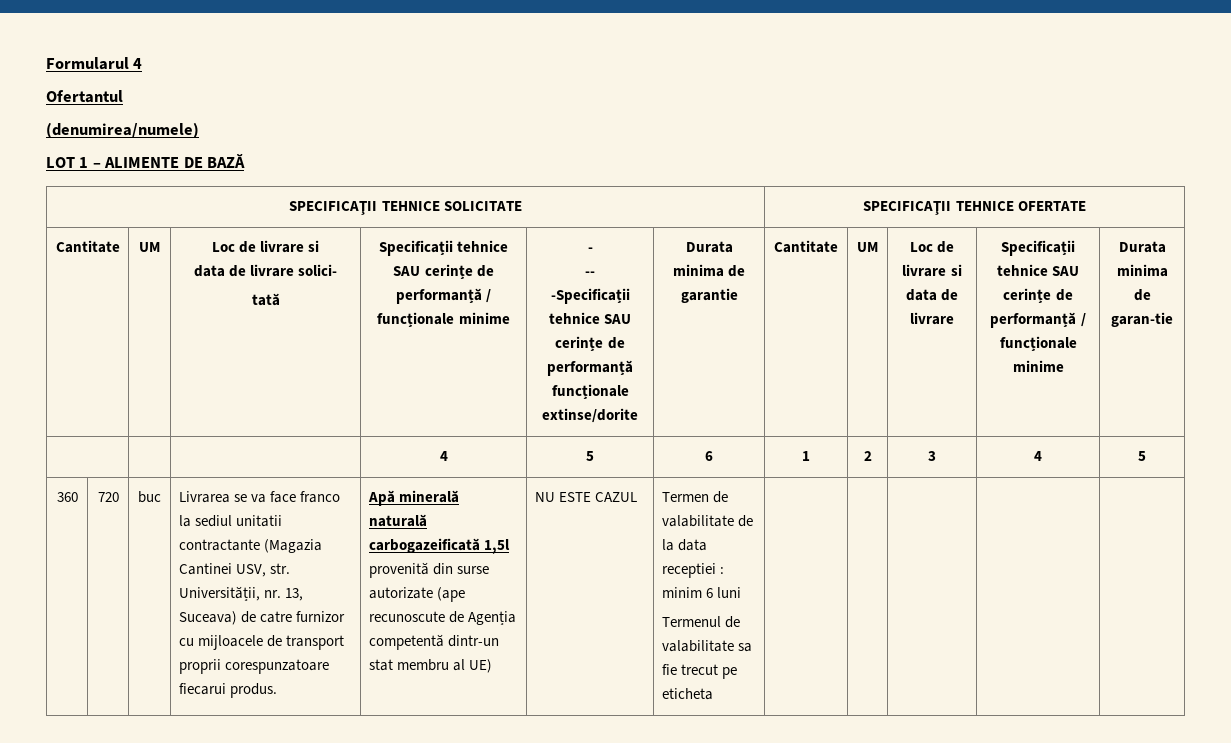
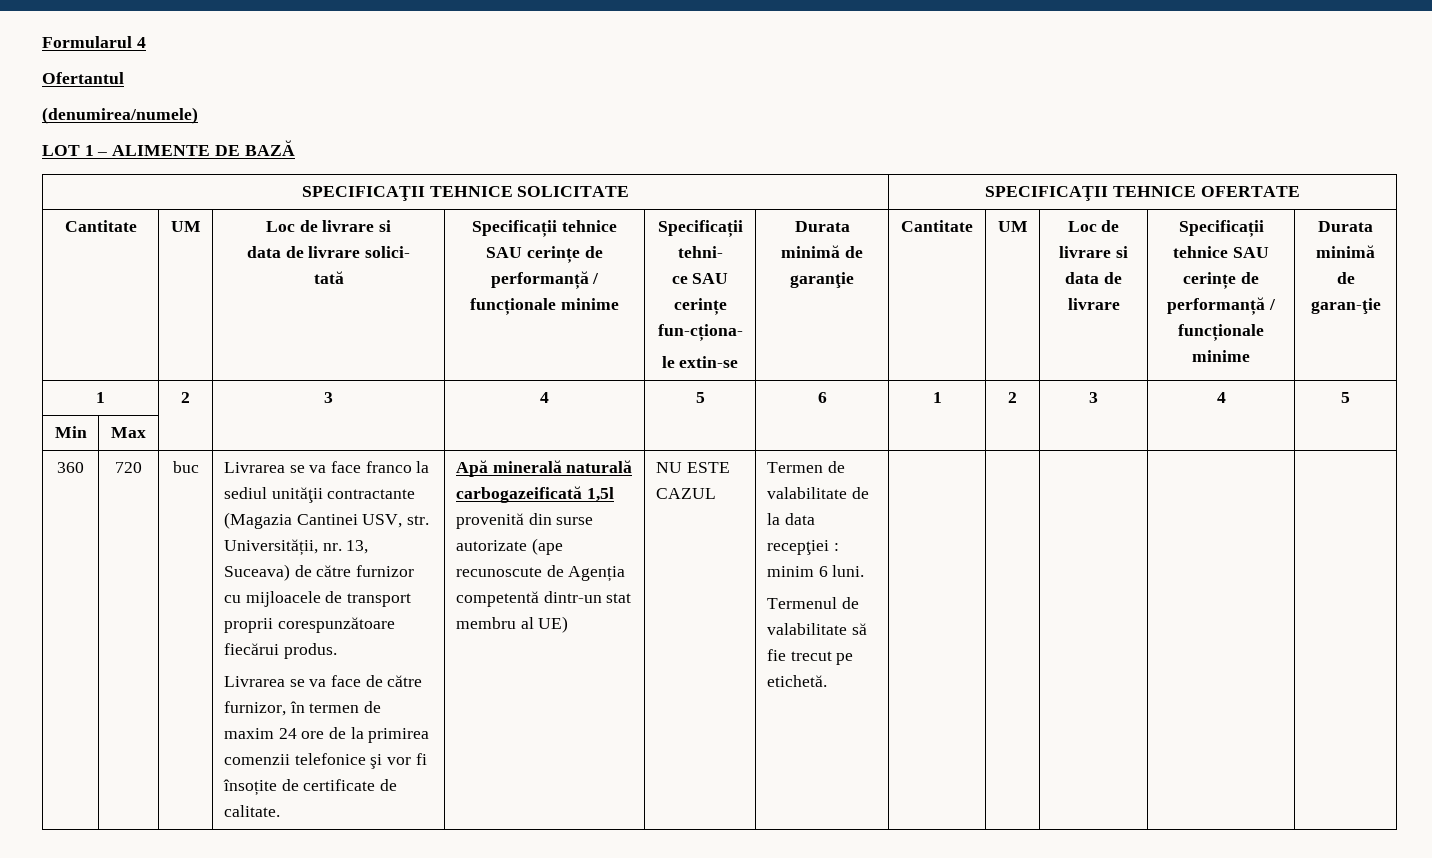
[587,247,593,252] [585,271,595,276] [550,288,630,304] [548,312,632,324] [555,336,625,351] [547,360,633,376] [551,384,629,399] [542,408,638,423] [685,241,733,253] [672,264,746,277] [680,288,738,303] - // -- // -Specificații tehnice SAU cerințe de performanță funcționale extinse/dorite | Durata minima de garantie -> [657,220,743,237] [677,246,723,258] [671,273,729,284] [673,298,727,315] [657,324,743,341] [661,356,739,368] [794,221,850,232] [781,245,863,258] [790,272,854,288] Specificații tehni- // ce SAU cerințe fun-cționa- // le extin-se | Durata minimă de garanţie
[1116,264,1168,277] [1133,289,1151,301] [1111,312,1173,327] minima de garan-tie // | | -> [1316,245,1375,258] [1336,272,1355,284] [1310,298,1381,314] [96,392,105,403] [181,392,190,403] [324,392,333,403] minimă de garan-ţie // 1 | 2 | 3
(1146, 456) none -> [54,426,87,438] [111,427,146,438] // Min | Max | | | | | | | | | |
[236,515,283,527] unitatii -> [271,487,323,503] unităţii
[260,611,293,623] catre -> [316,565,352,577] către
[225,659,330,674] [178,683,226,695] corespunzatoare fiecarui -> [277,617,395,633] [223,643,279,655] corespunzătoare fiecărui
(278, 690) none -> [223,675,423,687] [223,701,382,716] [223,727,430,743] [223,753,427,769] [222,779,398,796] [223,805,280,817] // Livrarea se va face de către furnizor, în termen de maxim 24 ore de la primirea comenzii telefonice şi vor fi însoțite de certificate de calitate.
[661,563,716,578] receptiei -> [766,540,829,555] recepţiei
[717,587,742,598] luni -> [832,565,865,577] luni.
[738,643,753,652] sa -> [851,623,867,635] să
[661,688,713,700] eticheta -> [766,675,827,687] etichetă.

